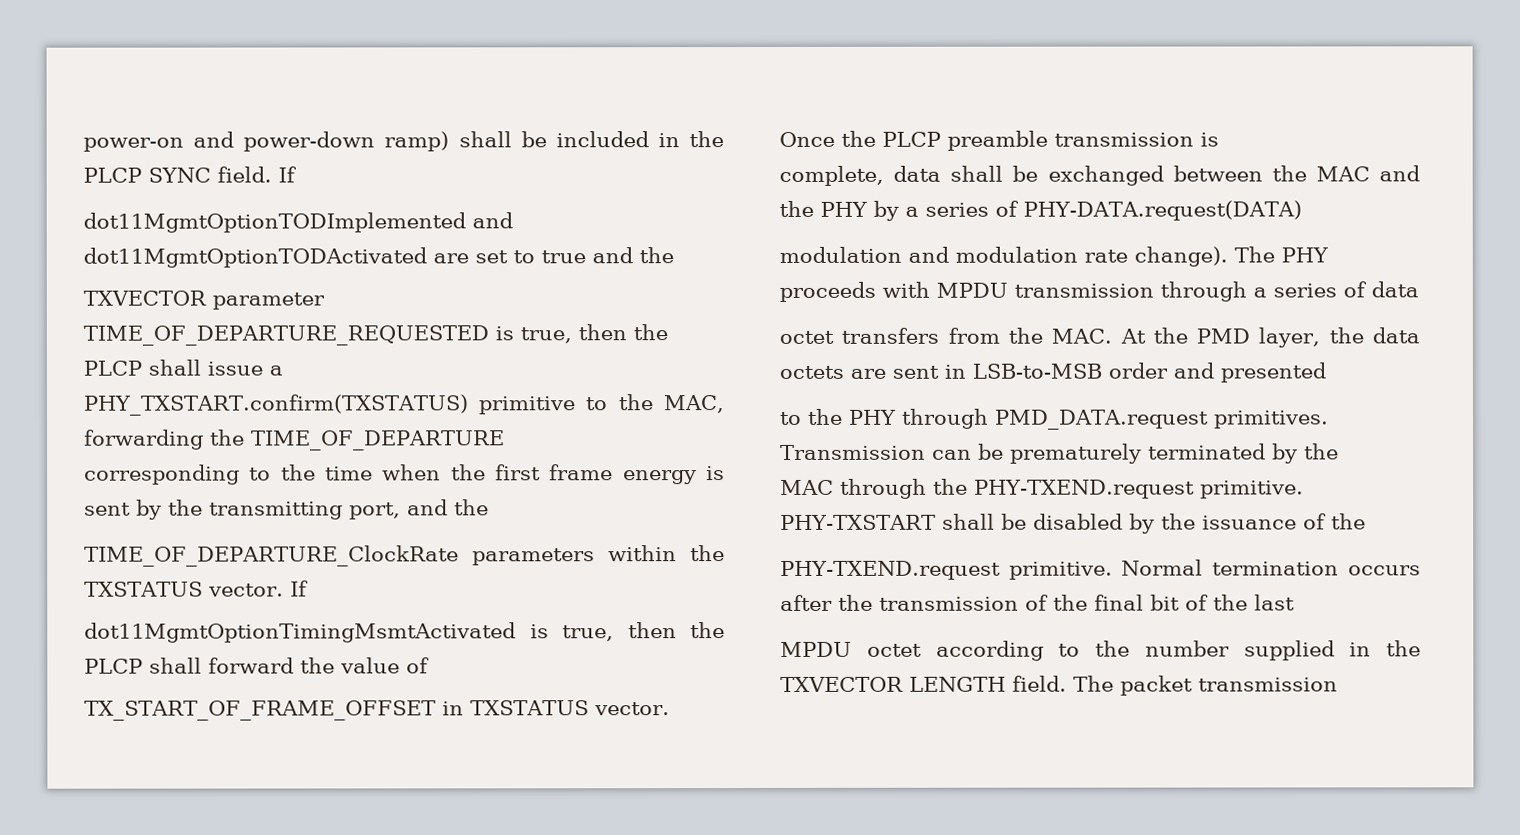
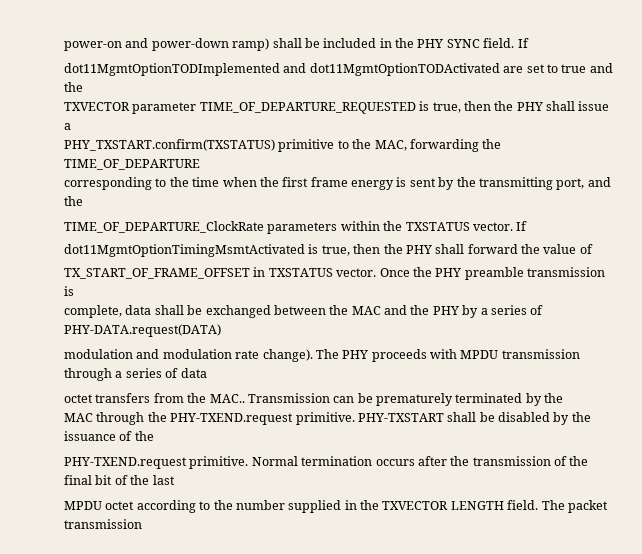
[83,167,142,183] PLCP -> [417,39,444,48] PHY
[83,360,142,376] PLCP -> [516,102,543,111] PHY
[84,658,143,674] PLCP -> [405,245,432,254] PHY
[882,131,941,147] PLCP -> [435,268,462,277] PHY
[1051,327,1420,348] [779,362,1326,383] [779,408,1329,430] MAC. At the PMD layer, the data octets are sent in LSB-to-MSB order and presented // to the PHY through PMD_DATA.request primitives. -> [209,394,245,403] MAC..

